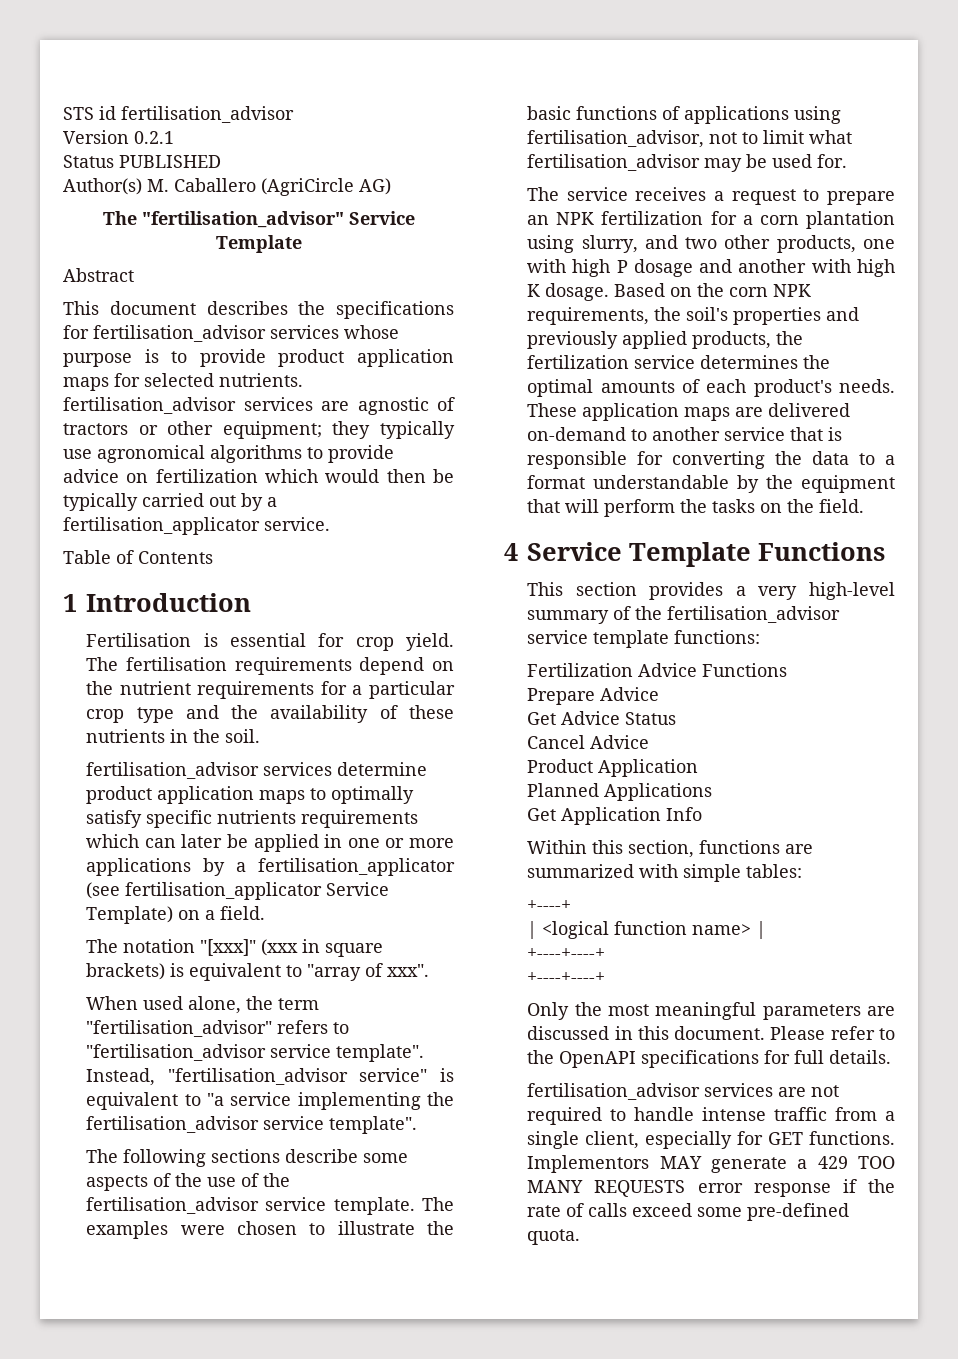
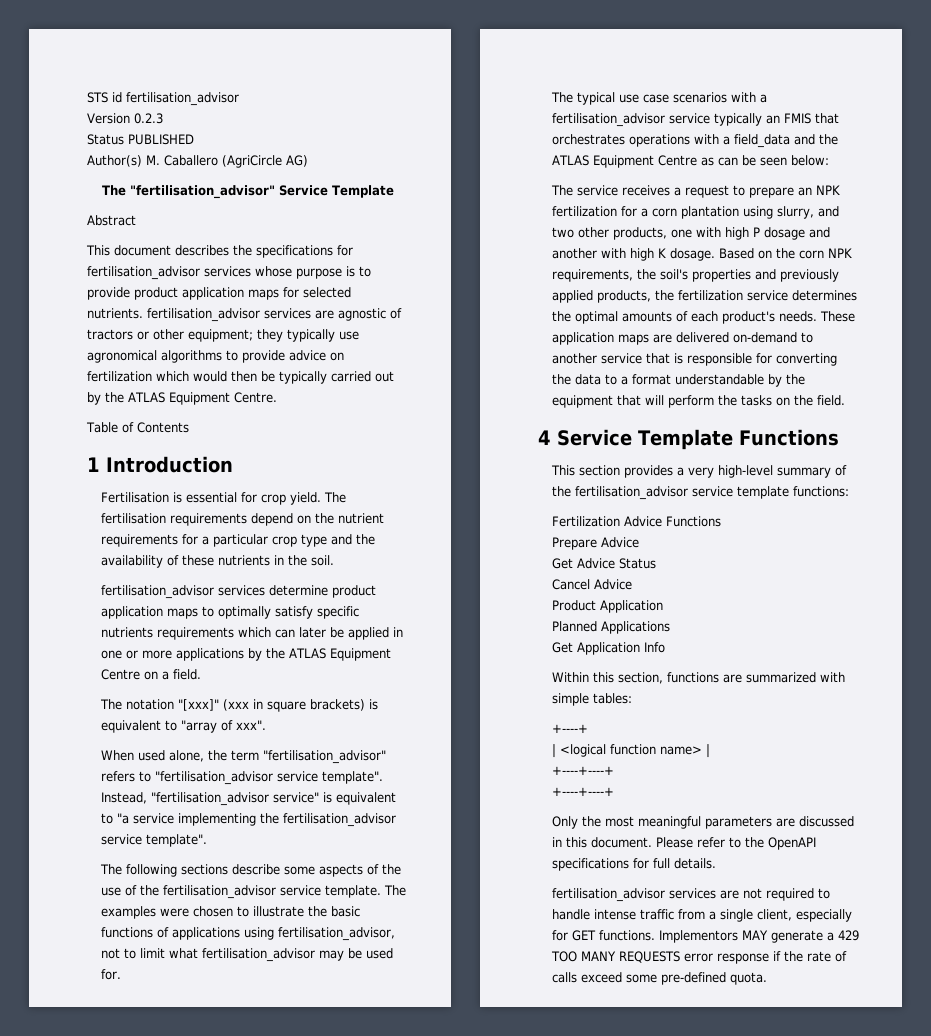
[134,131,174,144] 0.2.1 -> [134,113,163,124] 0.2.3
[267,497,277,507] [63,517,330,535] a fertilisation_applicator service. -> [105,392,277,405] the ATLAS Equipment Centre.
[236,858,455,876] [86,882,390,900] [86,906,174,924] a fertilisation_applicator (see fertilisation_applicator Service Template) -> [265,648,391,661] [100,669,140,680] the ATLAS Equipment Centre
(848, 161) none -> [550,92,767,105] [551,113,839,127] [551,134,838,148] [551,155,829,168] // The typical use case scenarios with a fertilisation_advisor service typically an FMIS that orchestrates operations with a field_data and the ATLAS Equipment Centre as can be seen below:

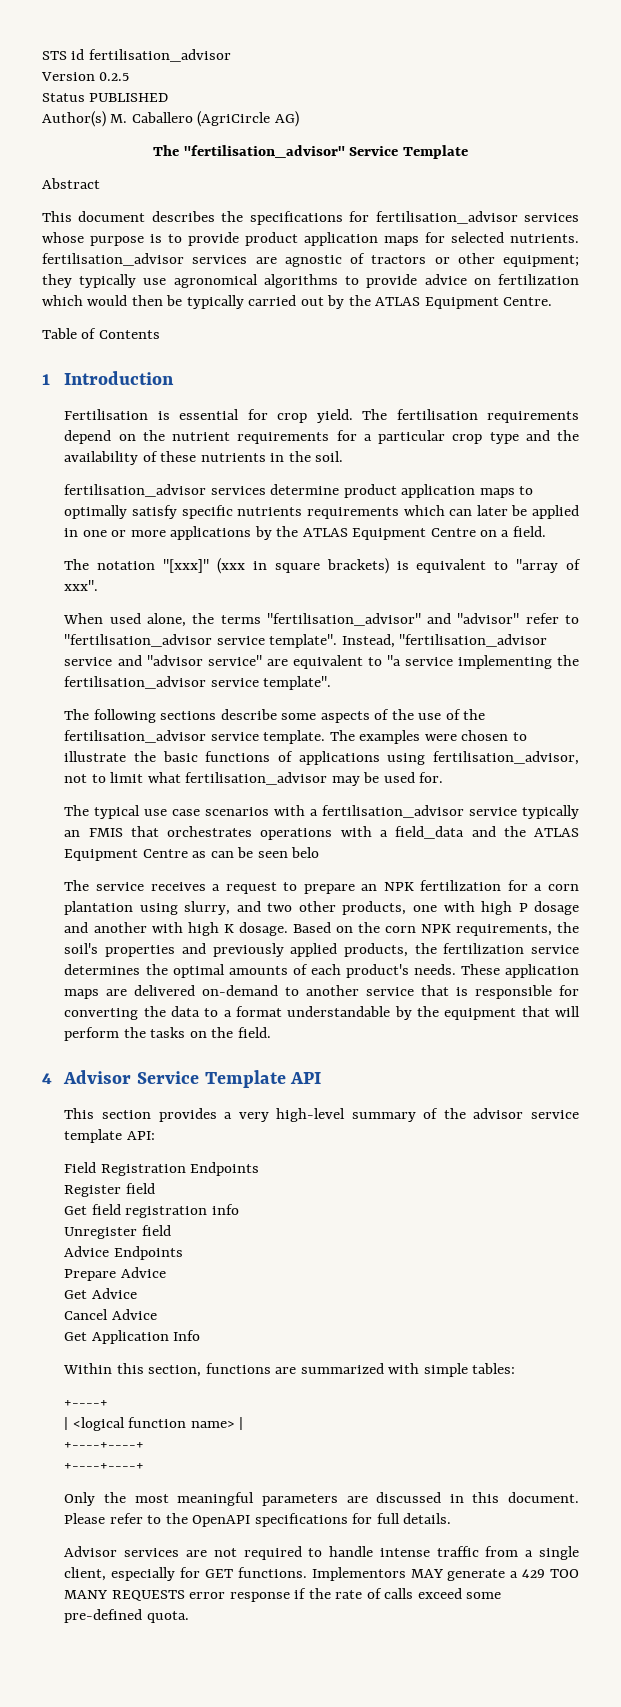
[134,113,163,124] 0.2.3 -> [99,72,130,81] 0.2.5
[230,750,386,764] [100,771,135,782] term "fertilisation_advisor" refers -> [220,613,559,626] terms "fertilisation_advisor" and "advisor" refer
[272,792,332,803] service" is -> [64,655,288,666] service and "advisor service" are
[790,155,829,166] below: -> [291,847,320,858] belo
[557,429,840,450] Service Template Functions -> [63,1070,322,1088] Advisor Service Template API
[574,486,688,500] fertilisation_advisor -> [473,1108,524,1119] advisor
[792,486,849,497] [551,516,721,527] functions: // Fertilization Advice Functions -> [126,1131,155,1140] [64,1162,260,1176] [64,1183,155,1197] [64,1204,239,1218] [64,1225,171,1239] [64,1246,183,1260] API: // Field Registration Endpoints // Register field // Get field registration info // Unregister field // Advice Endpoints
[618,558,656,569] Status -> (137, 1293) none
[551,600,663,613] [551,621,670,634] // Product Application // Planned Applications -> (157, 1314) none
[551,888,665,902] fertilisation_advisor -> [64,1546,118,1557] Advisor

